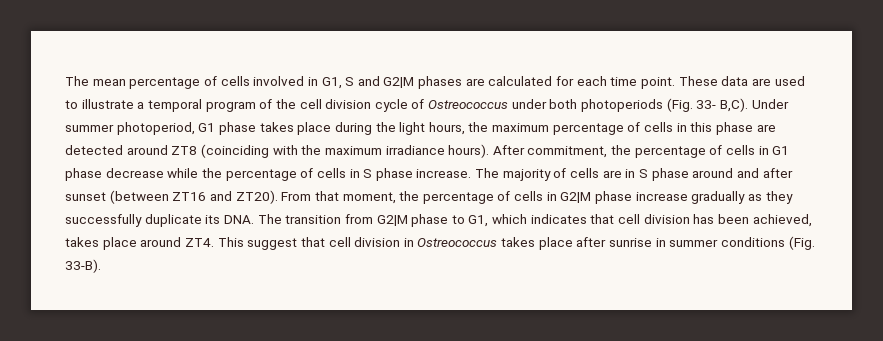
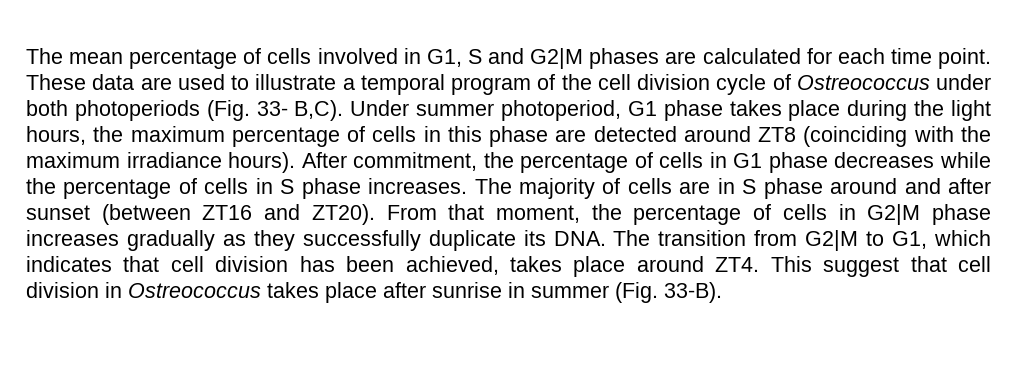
[105,168,164,178] decrease -> [834,152,935,168] decreases
[416,169,472,178] increase. -> [368,178,468,194] increases.
[635,192,688,201] increase -> [26,230,119,246] increases
[411,214,449,227] phase -> (859, 240) none
[720,237,785,247] conditions -> (609, 291) none

